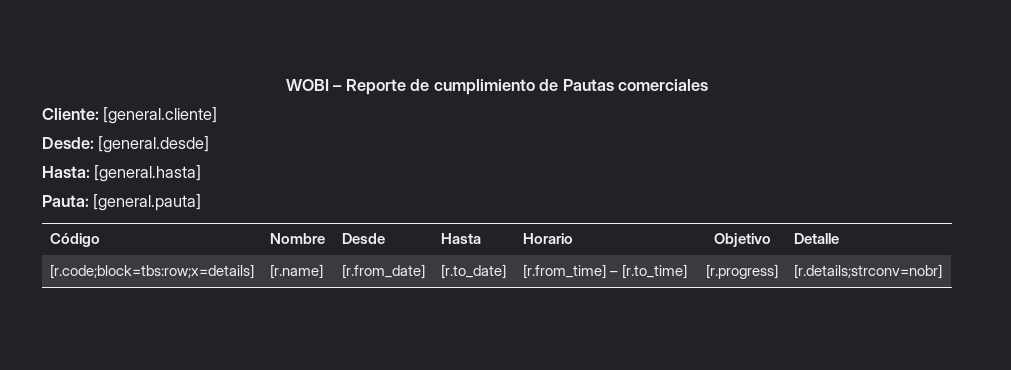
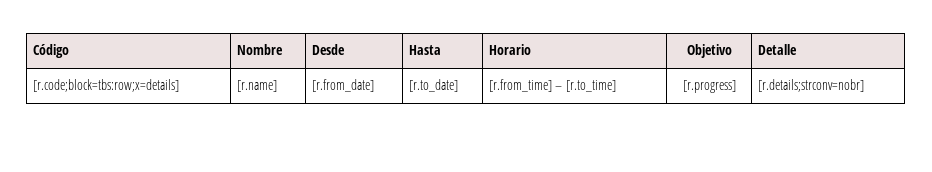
[285,79,709,95] [42,107,218,124] [42,136,210,153] [42,165,202,182] [42,194,202,211] WOBI – Reporte de cumplimiento de Pautas comerciales // Cliente: [general.cliente] // Desde: [general.desde] // Hasta: [general.hasta] // Pauta: [general.pauta] // -> (32, 51) none

